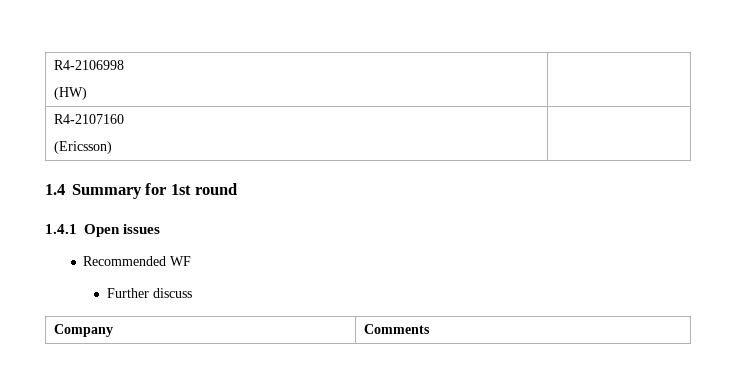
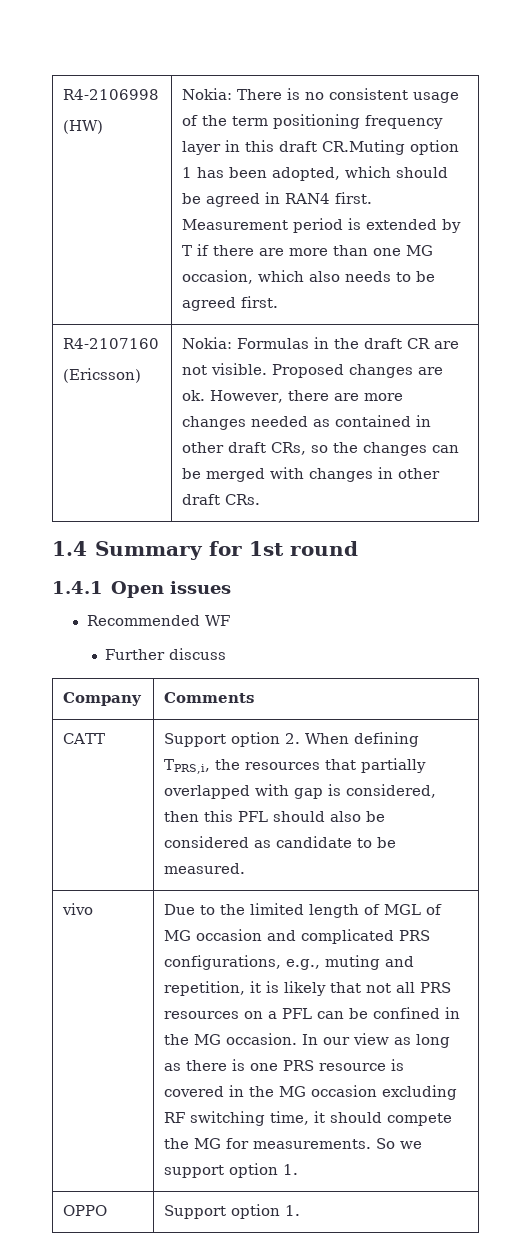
[54,114,125,124] [54,141,113,154] // R4-2107160 // (Ericsson) | -> [182,88,460,103] [182,114,444,129] [182,140,460,155] [182,166,449,181] [182,192,373,207] [182,218,462,233] [182,244,434,256] [182,270,436,284] [182,296,279,311] [63,338,160,349] [63,368,142,383] [182,337,460,349] [182,363,444,378] [182,390,404,403] [182,415,432,430] [182,442,460,456] [182,467,441,482] [182,494,261,505] Nokia: There is no consistent usage of the term positioning frequency layer in this draft CR.Muting option 1 has been adopted, which should be agreed in RAN4 first. Measurement period is extended by T if there are more than one MG occasion, which also needs to be agreed first. // R4-2107160 // (Ericsson) | Nokia: Formulas in the draft CR are not visible. Proposed changes are ok. However, there are more changes needed as contained in other draft CRs, so the changes can be merged with changes in other draft CRs.
(431, 329) none -> [63,733,106,744] [164,732,420,747] [164,758,427,774] [164,784,437,799] [164,810,386,822] [164,836,397,848] [164,863,246,874] [62,903,94,915] [164,903,443,918] [164,929,431,944] [164,955,415,970] [164,981,452,996] [164,1007,461,1019] [164,1033,451,1048] [164,1059,405,1071] [164,1085,458,1100] [164,1111,453,1126] [164,1138,423,1149] [164,1163,299,1178] [63,1205,108,1216] [164,1204,301,1219] // CATT | Support option 2. When defining TPRS,i, the resources that partially overlapped with gap is considered, then this PFL should also be considered as candidate to be measured. // vivo | Due to the limited length of MGL of MG occasion and complicated PRS configurations, e.g., muting and repetition, it is likely that not all PRS resources on a PFL can be confined in the MG occasion. In our view as long as there is one PRS resource is covered in the MG occasion excluding RF switching time, it should compete the MG for measurements. So we support option 1. // OPPO | Support option 1.

